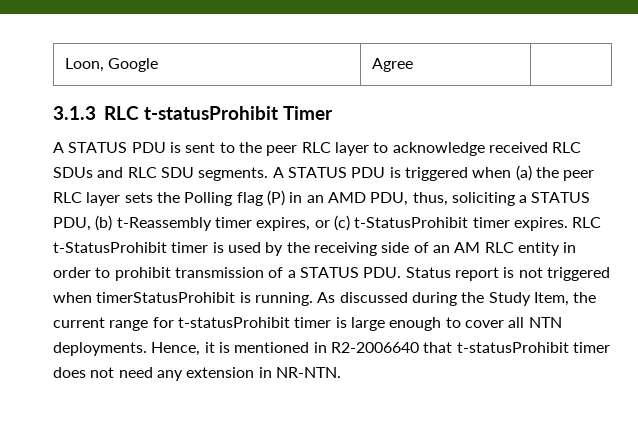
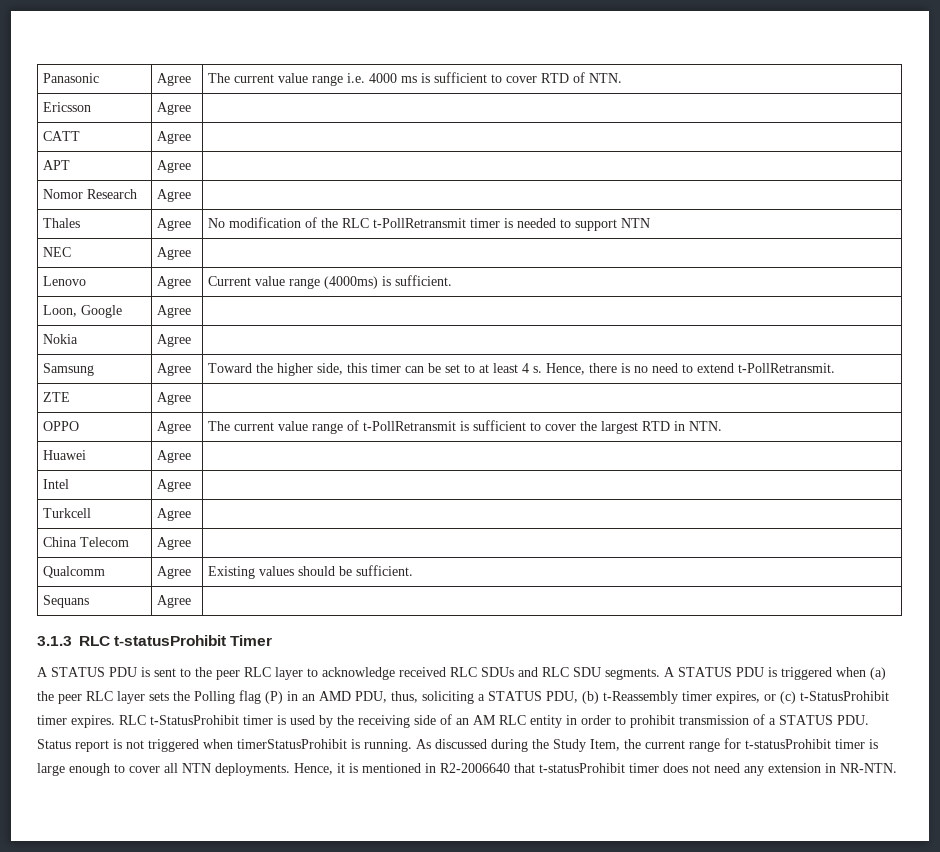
[64,58,158,72] Loon, Google -> [43,73,100,83] [157,73,192,86] [208,72,623,86] [43,102,92,112] [157,102,192,115] [43,131,81,141] [157,131,192,144] [43,160,71,170] [157,160,192,173] [43,189,138,199] [157,189,192,202] [43,218,81,228] [157,218,192,231] [208,217,651,231] [43,247,72,257] [157,247,192,260] [43,276,87,286] [157,276,192,289] [208,275,453,289] [43,305,123,318] [157,305,192,318] [43,334,79,344] [157,334,192,347] [43,363,95,376] [157,363,192,376] [208,363,836,376] [43,392,71,402] [157,392,192,405] [43,421,80,431] [157,421,192,434] [208,420,723,434] [43,450,87,460] [157,450,192,463] [43,479,70,489] [157,479,192,492] [43,508,92,518] [157,508,192,521] [43,537,130,547] [157,537,192,550] [43,566,106,578] [157,566,192,579] [208,565,414,579] [43,595,90,608] Panasonic | Agree | The current value range i.e. 4000 ms is sufficient to cover RTD of NTN. // Ericsson | Agree | // CATT | Agree | // APT | Agree | // Nomor Research | Agree | // Thales | Agree | No modification of the RLC t-PollRetransmit timer is needed to support NTN // NEC | Agree | // Lenovo | Agree | Current value range (4000ms) is sufficient. // Loon, Google | Agree | // Nokia | Agree | // Samsung | Agree | Toward the higher side, this timer can be set to at least 4 s. Hence, there is no need to extend t-PollRetransmit. // ZTE | Agree | // OPPO | Agree | The current value range of t-PollRetransmit is sufficient to cover the largest RTD in NTN. // Huawei | Agree | // Intel | Agree | // Turkcell | Agree | // China Telecom | Agree | // Qualcomm | Agree | Existing values should be sufficient. // Sequans

